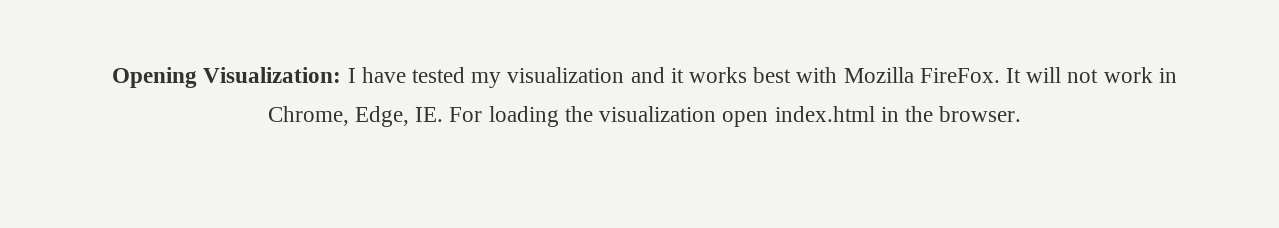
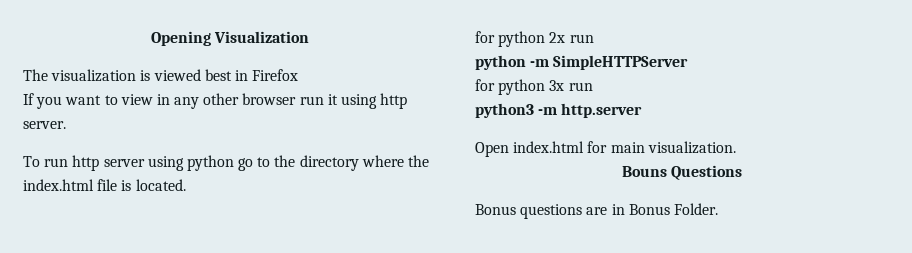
[203,67,1177,88] [267,106,1022,127] Visualization: I have tested my visualization and it works best with Mozilla FireFox. It will not work in Chrome, Edge, IE. For loading the visualization open index.html in the browser. -> [214,31,310,43] [23,69,299,82] [23,93,408,109] [23,121,66,129] [23,155,430,171] [23,179,186,191] [475,31,594,47] [475,55,689,70] [475,79,593,95] [475,103,643,118] [475,141,736,157] [621,165,743,180] [475,203,718,219] Visualization // The visualization is viewed best in Firefox // If you want to view in any other browser run it using http server. // To run http server using python go to the directory where the index.html file is located. // for python 2x run // python -m SimpleHTTPServer // for python 3x run // python3 -m http.server // Open index.html for main visualization. // Bouns Questions // Bonus questions are in Bonus Folder.

